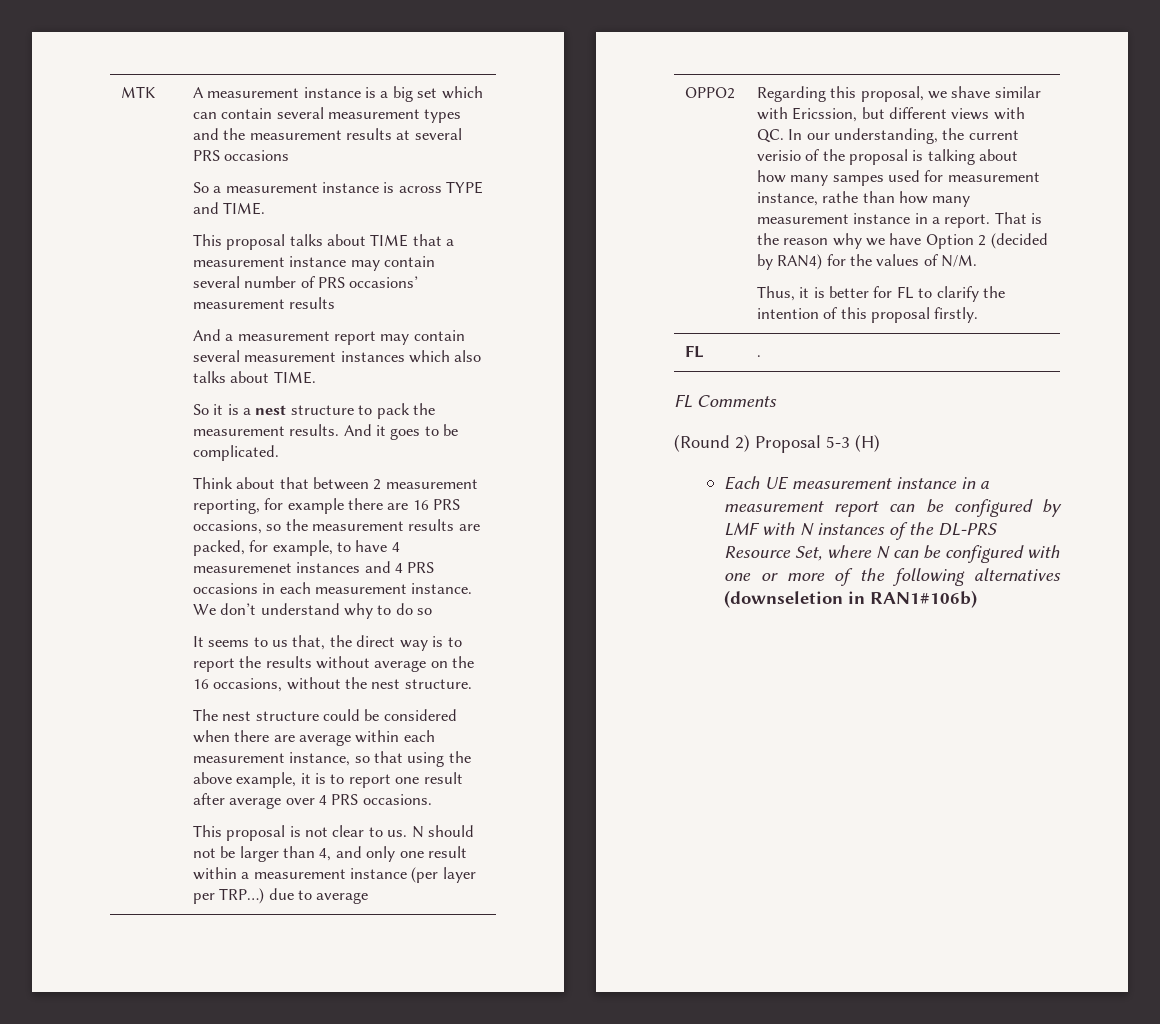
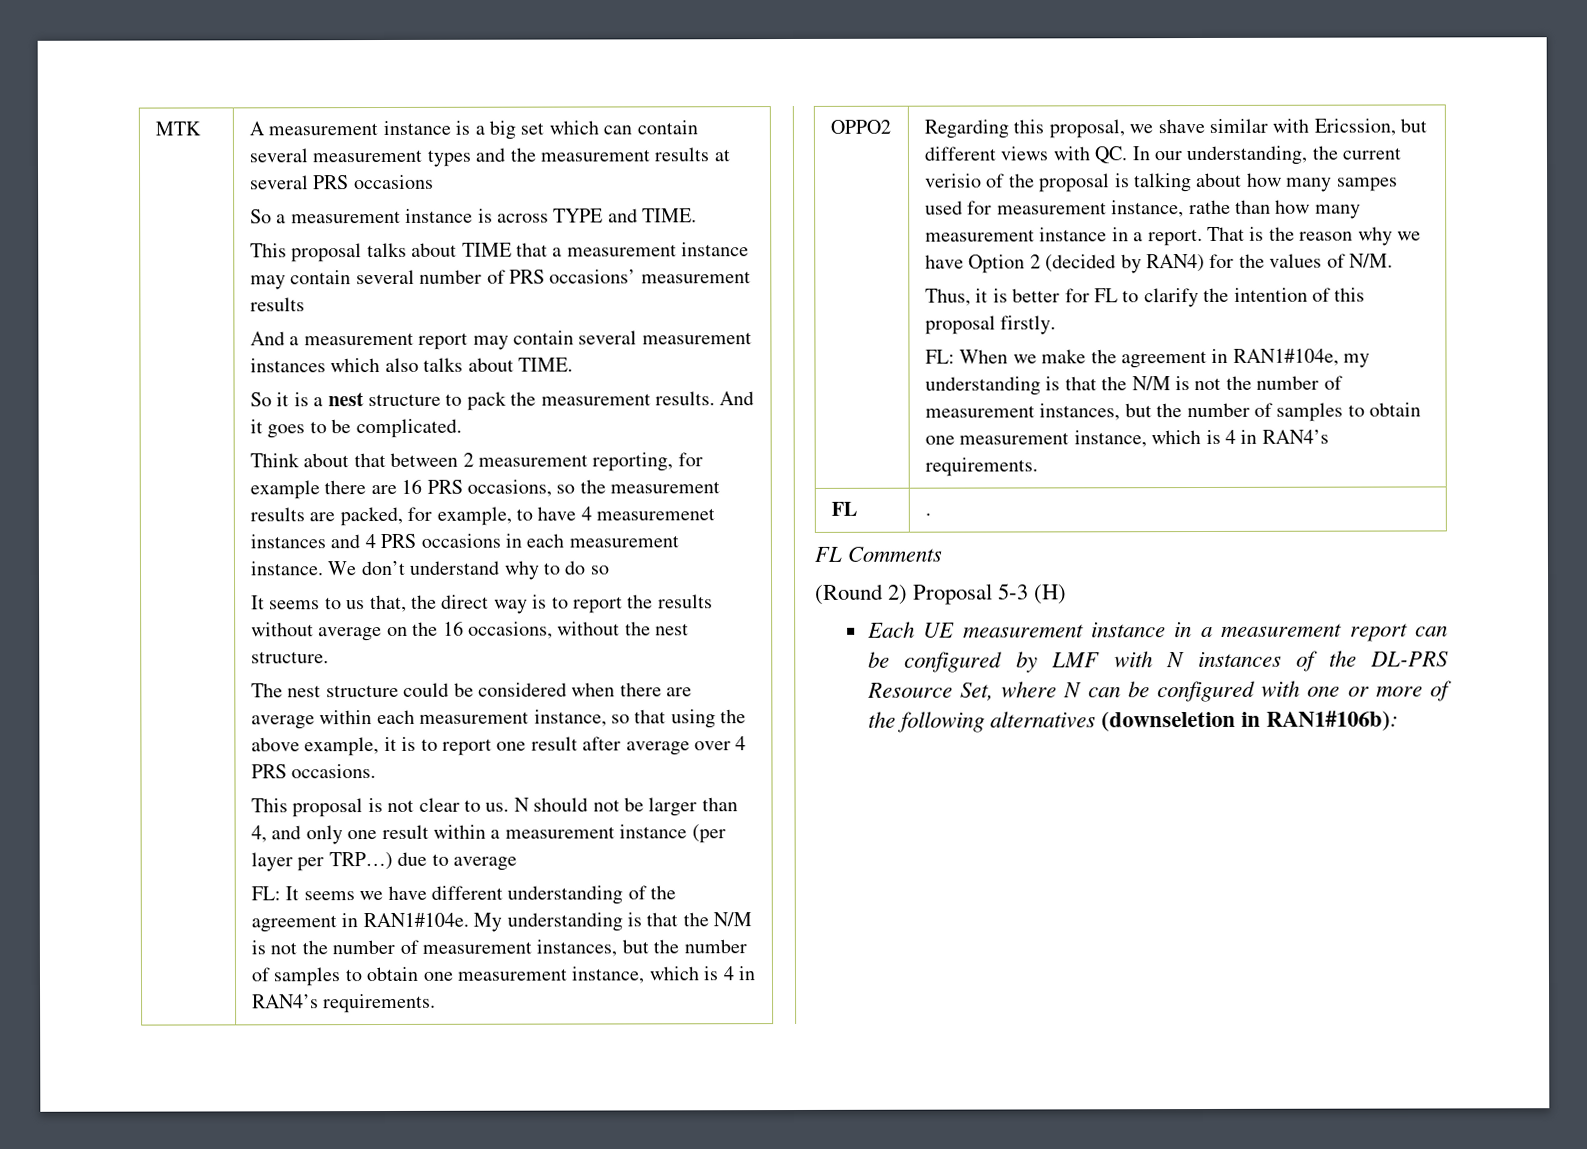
(369, 898) none -> [250,885,677,905] [250,912,753,933] [250,939,747,957] [250,966,755,987] [251,993,437,1014] // FL: It seems we have different understanding of the agreement in RAN1#104e. My understanding is that the N/M is not the number of measurement instances, but the number of samples to obtain one measurement instance, which is 4 in RAN4’s requirements.
(979, 315) none -> [924,348,1371,369] [924,375,1343,396] [924,402,1422,422] [924,429,1329,448] [924,457,1038,477] // FL: When we make the agreement in RAN1#104e, my understanding is that the N/M is not the number of measurement instances, but the number of samples to obtain one measurement instance, which is 4 in RAN4’s requirements.
[869,590,977,608] RAN1#106b) -> [1266,710,1400,731] RAN1#106b):

